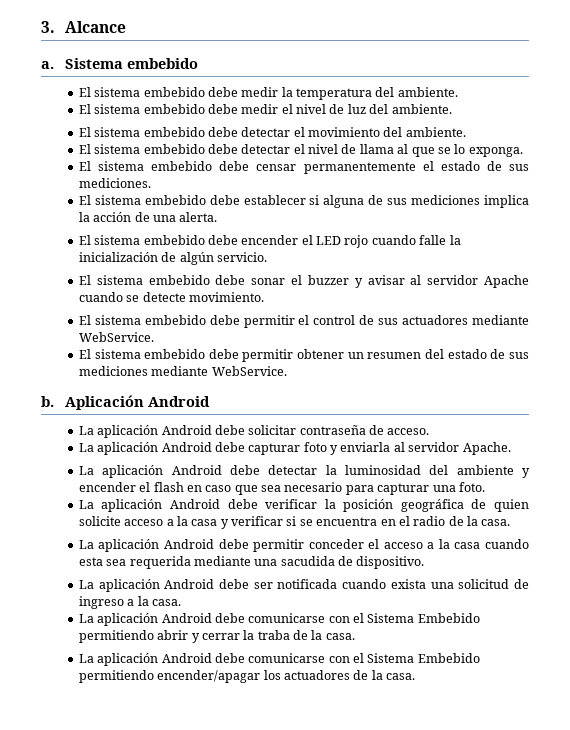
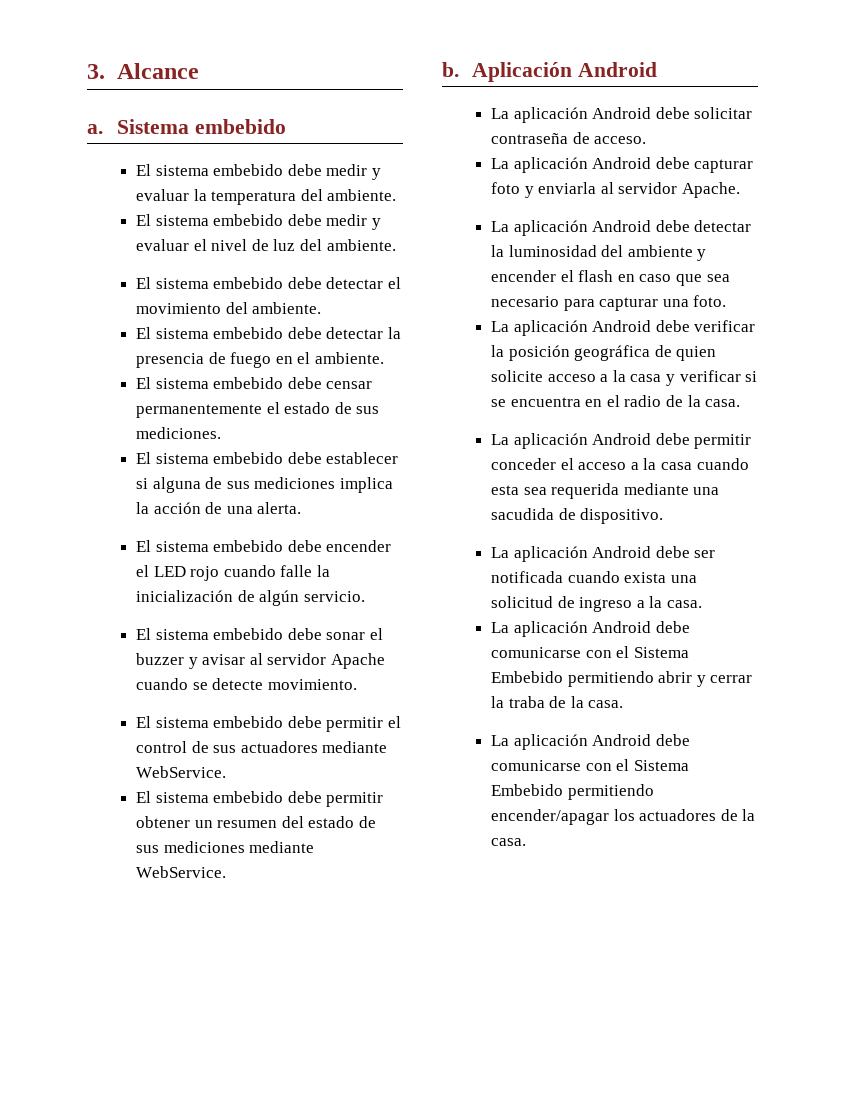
(279, 92) none -> [372,168,382,180] [136,189,190,201] y evaluar
(279, 109) none -> [372,218,382,230] [136,239,190,251] y evaluar
[293,144,523,157] el nivel de llama al que se lo exponga. -> [388,327,402,339] [136,352,385,368] la presencia de fuego en el ambiente.

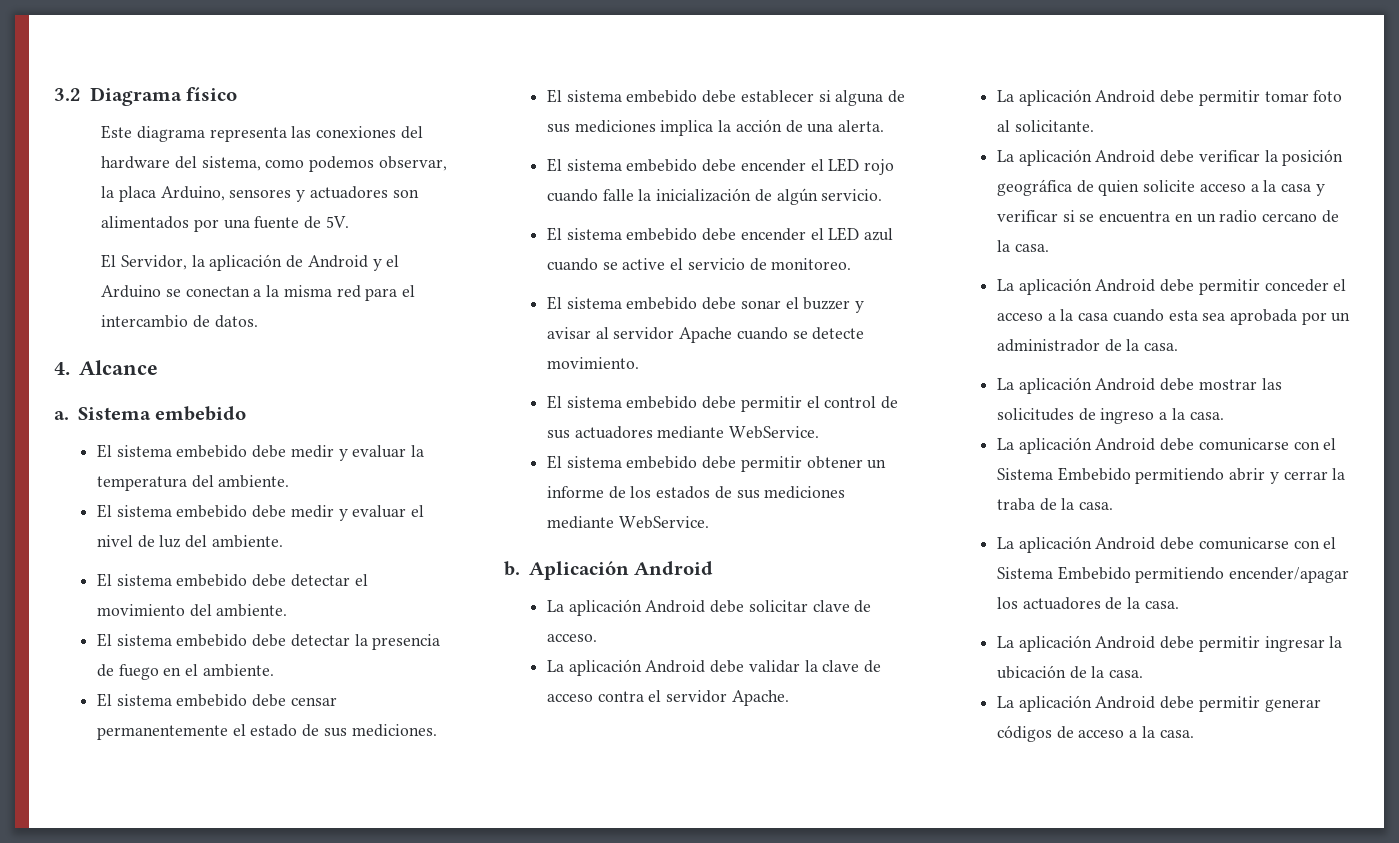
[87,64,105,79] 3. -> [54,87,238,106] [101,125,423,142] [101,156,447,172] [101,186,419,202] [101,216,349,232] [101,254,400,271] [101,285,416,301] [101,315,258,328] [54,362,70,375] 3.2 Diagrama físico // Este diagrama representa las conexiones del hardware del sistema, como podemos observar, la placa Arduino, sensores y actuadores son alimentados por una fuente de 5V. // El Servidor, la aplicación de Android y el Arduino se conectan a la misma red para el intercambio de datos. // 4.
(365, 596) none -> [546,227,893,241] [546,258,852,271] // El sistema embebido debe encender el LED azul cuando se active el servicio de monitoreo.
[217,816,355,828] resumen del estado -> [546,486,711,499] informe de los estados
[491,133,569,144] contraseña -> [812,600,850,612] clave
[694,159,754,173] [491,182,614,198] capturar foto y enviarla al -> [748,660,881,673] [546,690,662,702] validar la clave de acceso contra el
[694,220,752,232] [491,245,707,261] [491,270,730,286] [491,295,727,311] detectar la luminosidad del ambiente y encender el flash en caso que sea necesario para capturar una foto. -> [1198,90,1343,106] [996,120,1094,132] permitir tomar foto al solicitante.
[606,395,662,407] el radio -> [1196,210,1317,223] un radio cercano
[551,483,720,499] [491,508,664,524] [491,546,716,562] [491,571,697,583] [491,596,554,608] requerida mediante una sacudida de dispositivo. // La aplicación Android debe ser notificada cuando exista una solicitud -> [1229,309,1351,325] [996,339,1179,352] [996,377,1282,394] [996,408,1074,421] aprobada por un administrador de la casa. // La aplicación Android debe mostrar las solicitudes
(527, 842) none -> [996,635,1343,652] [996,665,1144,679] [996,695,1321,712] [996,725,1194,742] // La aplicación Android debe permitir ingresar la ubicación de la casa. // La aplicación Android debe permitir generar códigos de acceso a la casa.

